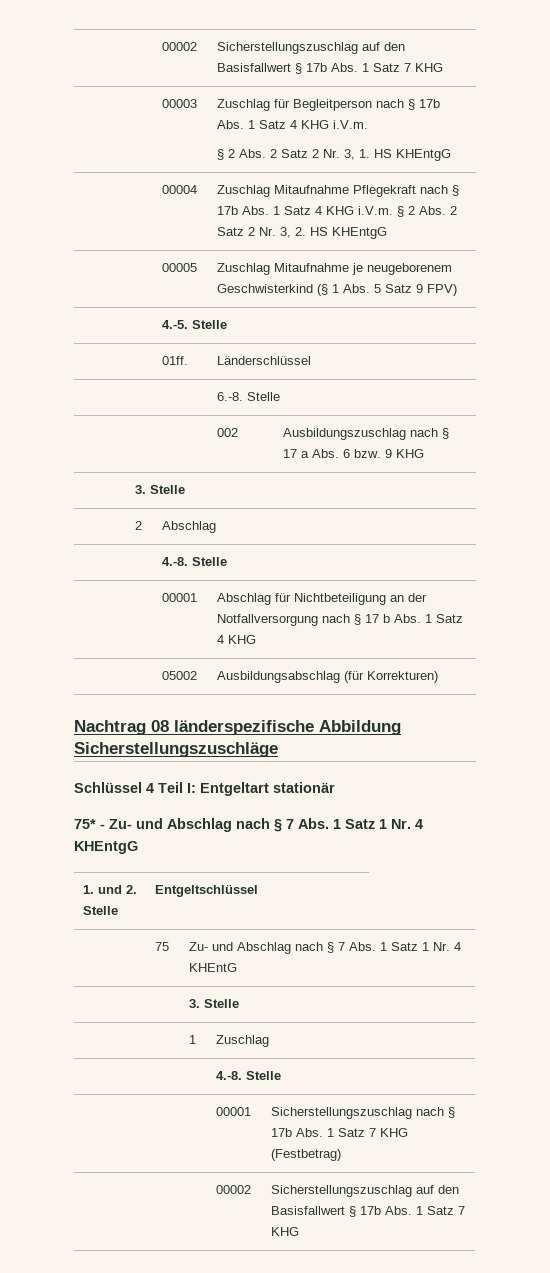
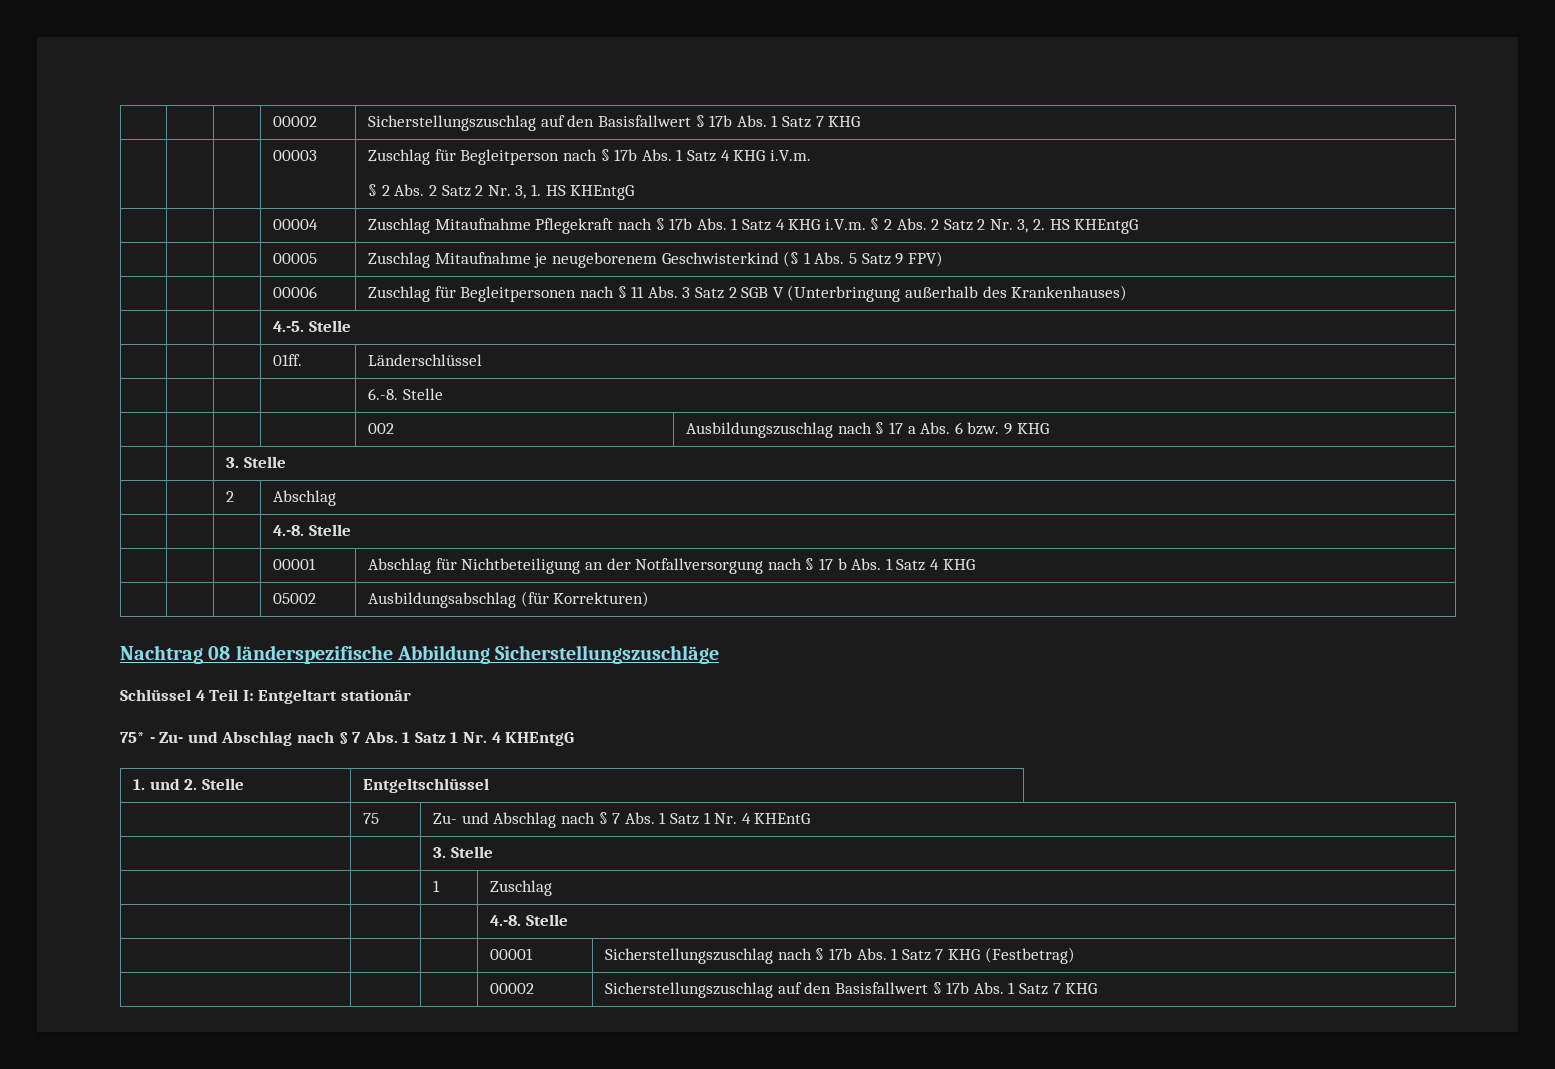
(458, 290) none -> [273,286,318,298] [368,285,1128,302] // | | | 00006 | Zuschlag für Begleitpersonen nach § 11 Abs. 3 Satz 2 SGB V (Unterbringung außerhalb des Krankenhauses)

